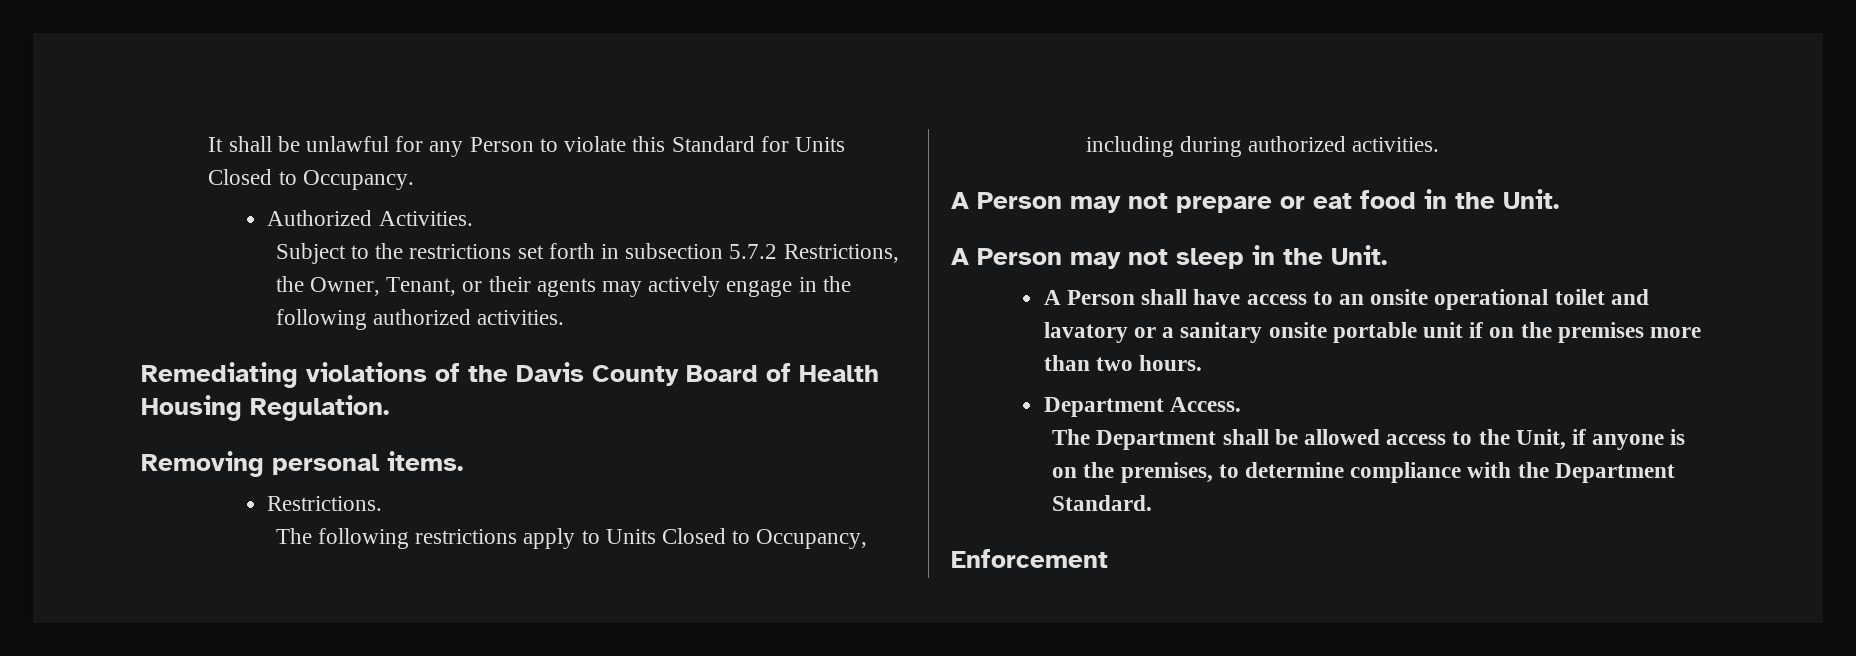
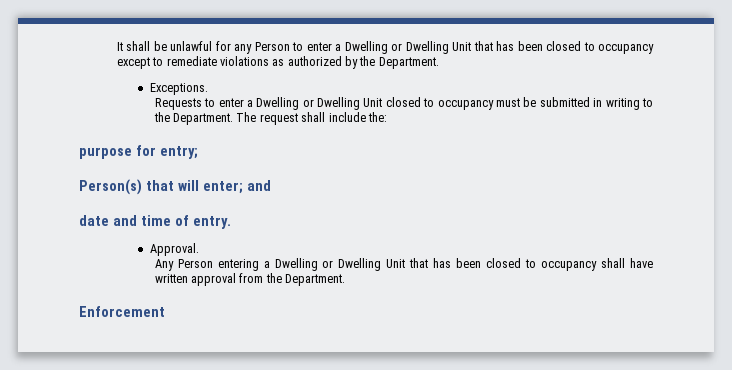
[564,136,845,152] [208,169,414,190] [267,210,473,226] [275,243,899,264] [275,276,851,297] [275,309,565,330] [141,362,879,388] [141,395,389,421] [141,451,463,477] [267,496,383,511] [275,528,868,549] [1085,136,1440,157] [951,189,1559,213] [951,245,1387,269] [1043,289,1649,310] [1043,322,1702,343] [1043,355,1203,371] [1043,397,1241,417] [1052,429,1686,450] [1052,462,1675,483] [1052,495,1153,511] violate this Standard for Units Closed to Occupancy. // Authorized Activities. // Subject to the restrictions set forth in subsection 5.7.2 Restrictions, the Owner, Tenant, or their agents may actively engage in the following authorized activities. // Remediating violations of the Davis County Board of Health Housing Regulation. // Removing personal items. // Restrictions. // The following restrictions apply to Units Closed to Occupancy, including during authorized activities. // A Person may not prepare or eat food in the Unit. // A Person may not sleep in the Unit. // A Person shall have access to an onsite operational toilet and lavatory or a sanitary onsite portable unit if on the premises more than two hours. // Department Access. // The Department shall be allowed access to the Unit, if anyone is on the premises, to determine compliance with the Department Standard. -> [306,41,654,54] [116,56,439,69] [149,83,208,95] [154,97,653,110] [153,112,387,125] [79,145,198,159] [79,179,271,195] [79,215,231,229] [149,243,199,256] [154,258,653,271] [154,273,346,286] enter a Dwelling or Dwelling Unit that has been closed to occupancy except to remediate violations as authorized by the Department. // Exceptions. // Requests to enter a Dwelling or Dwelling Unit closed to occupancy must be submitted in writing to the Department. The request shall include the: // purpose for entry; // Person(s) that will enter; and // date and time of entry. // Approval. // Any Person entering a Dwelling or Dwelling Unit that has been closed to occupancy shall have written approval from the Department.

